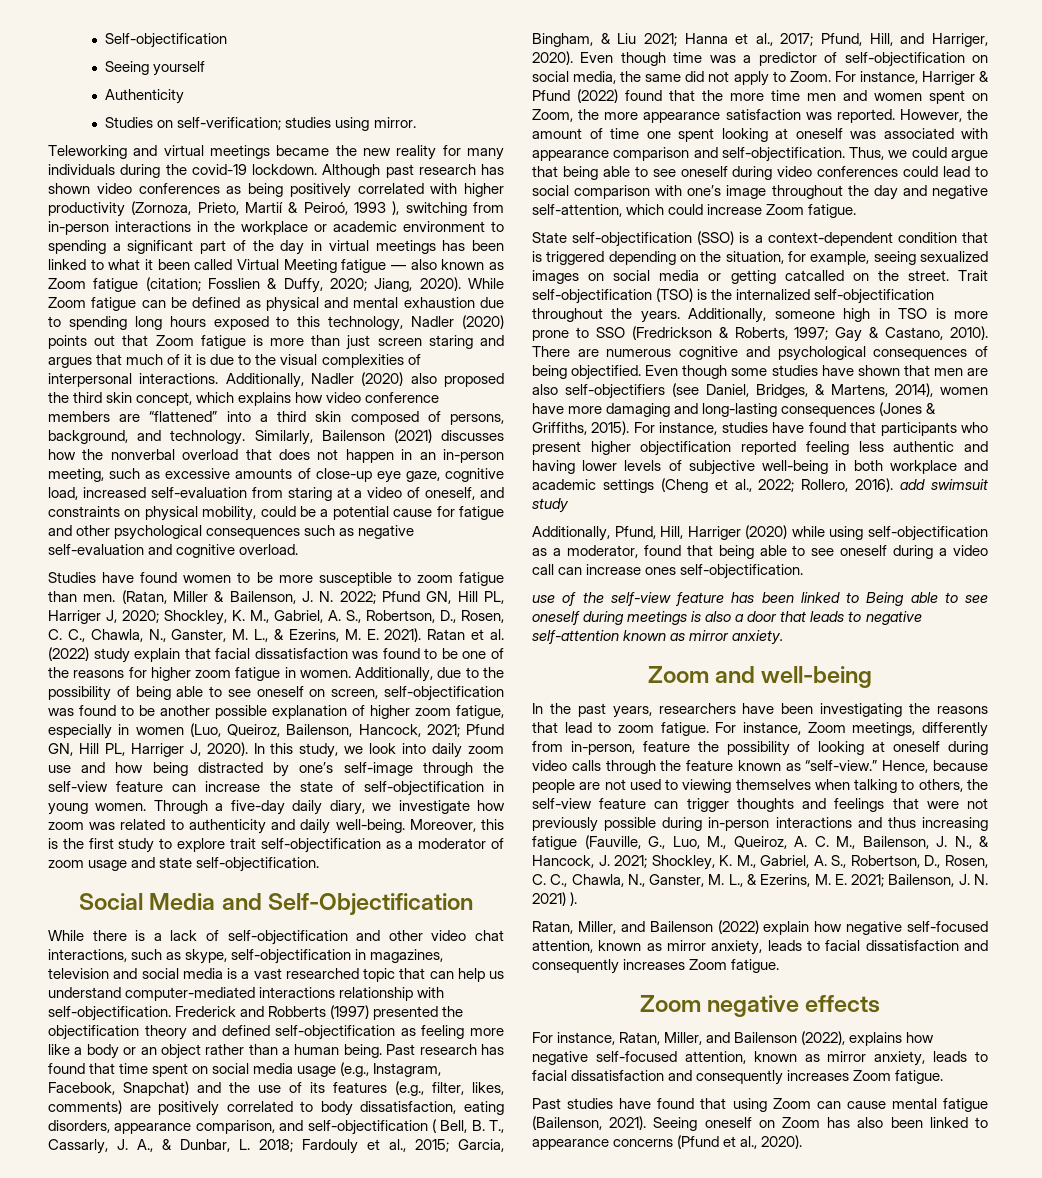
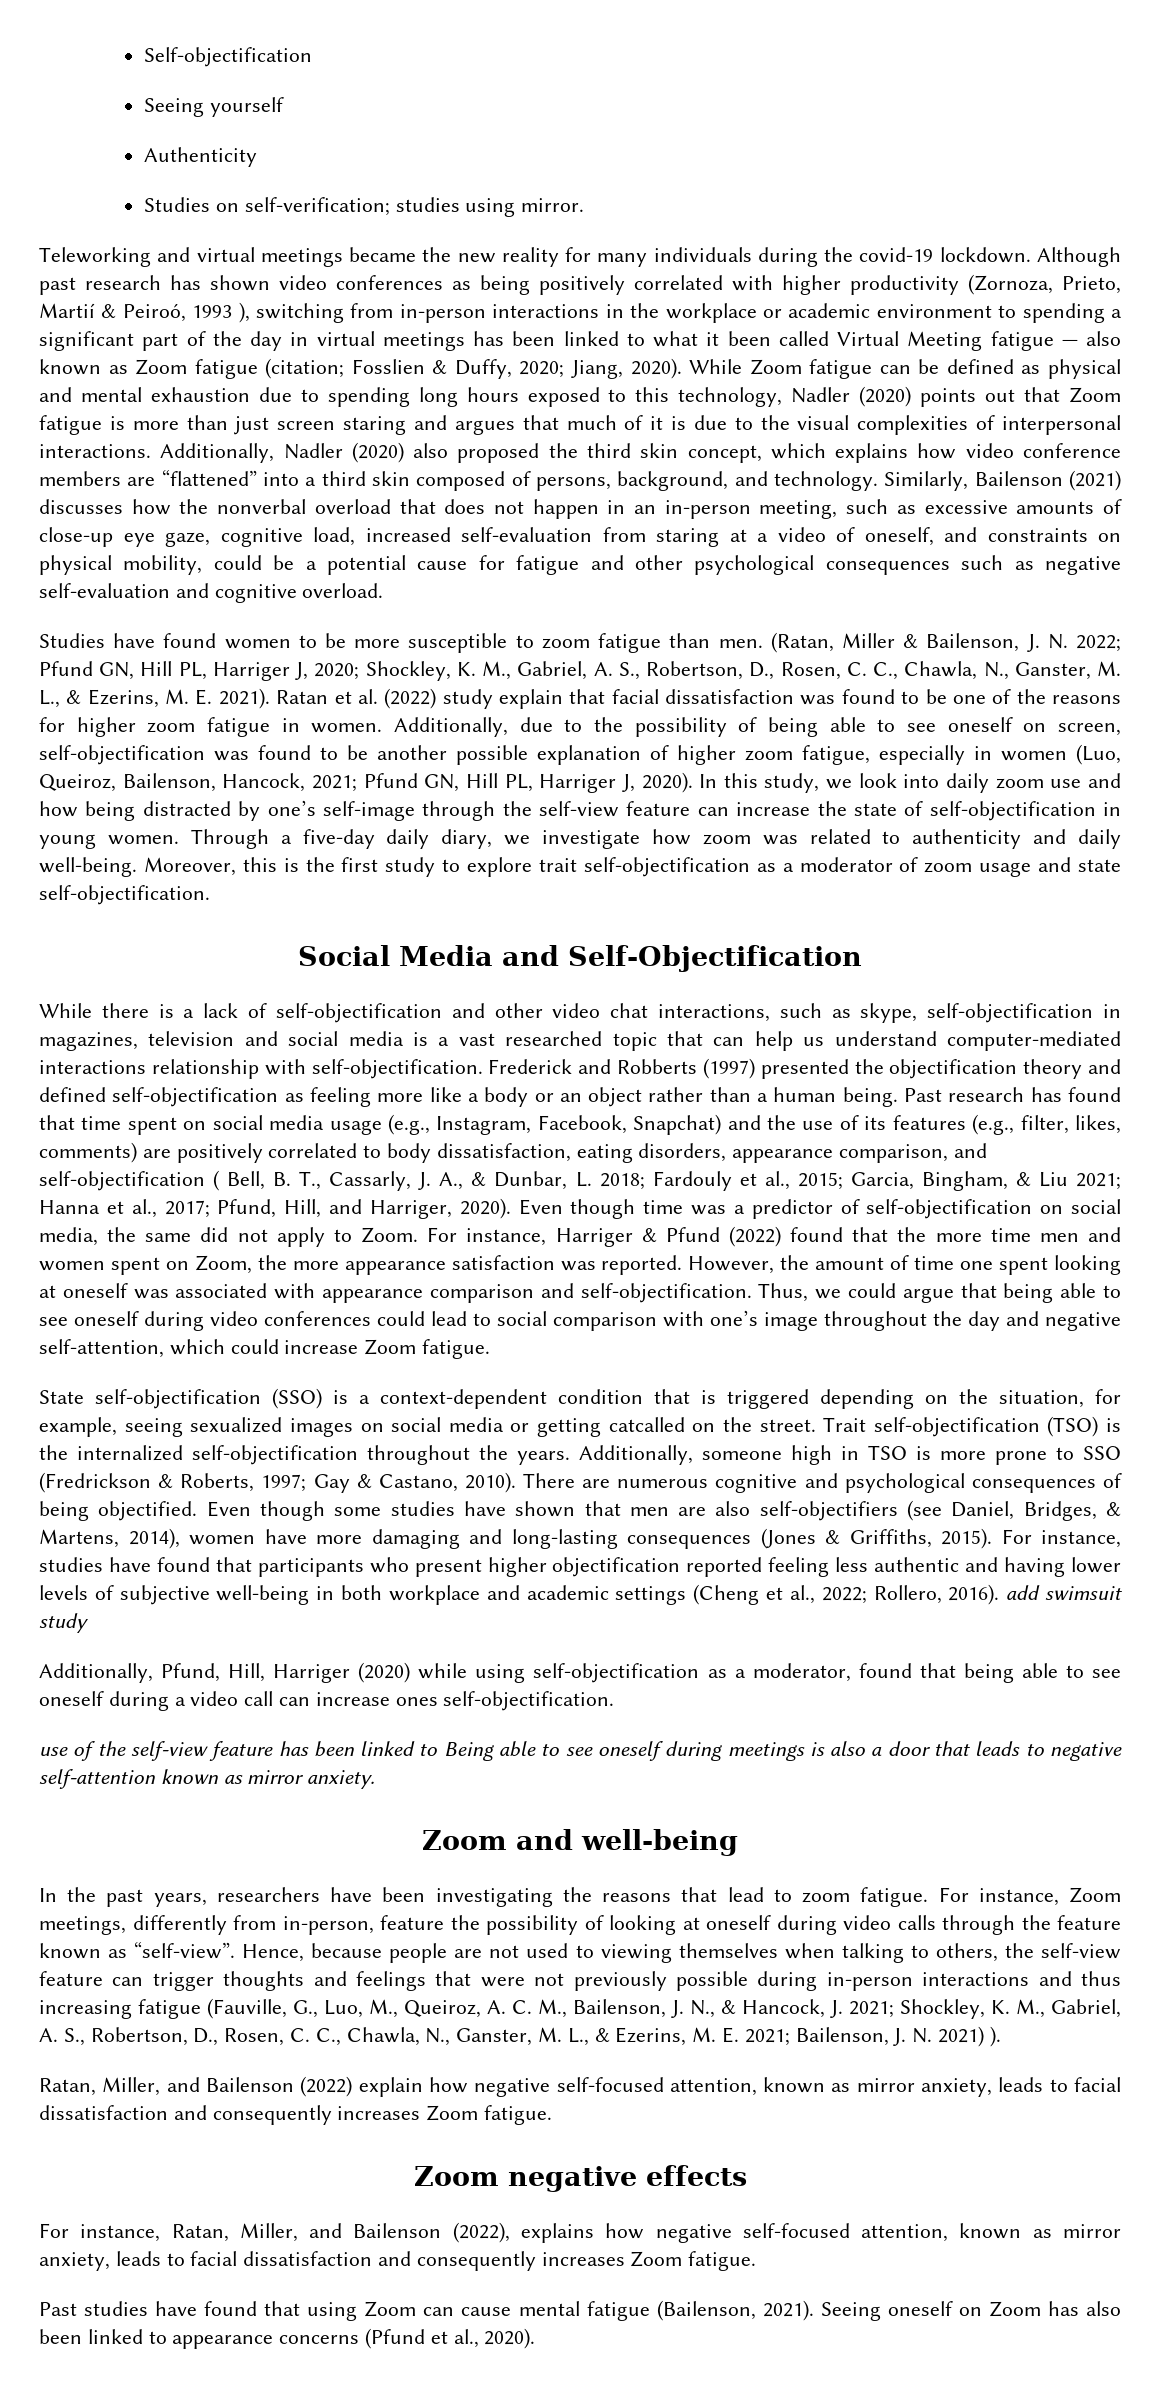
[805,760,878,771] “self-view.” -> [134,1941,236,1959] “self-view”.

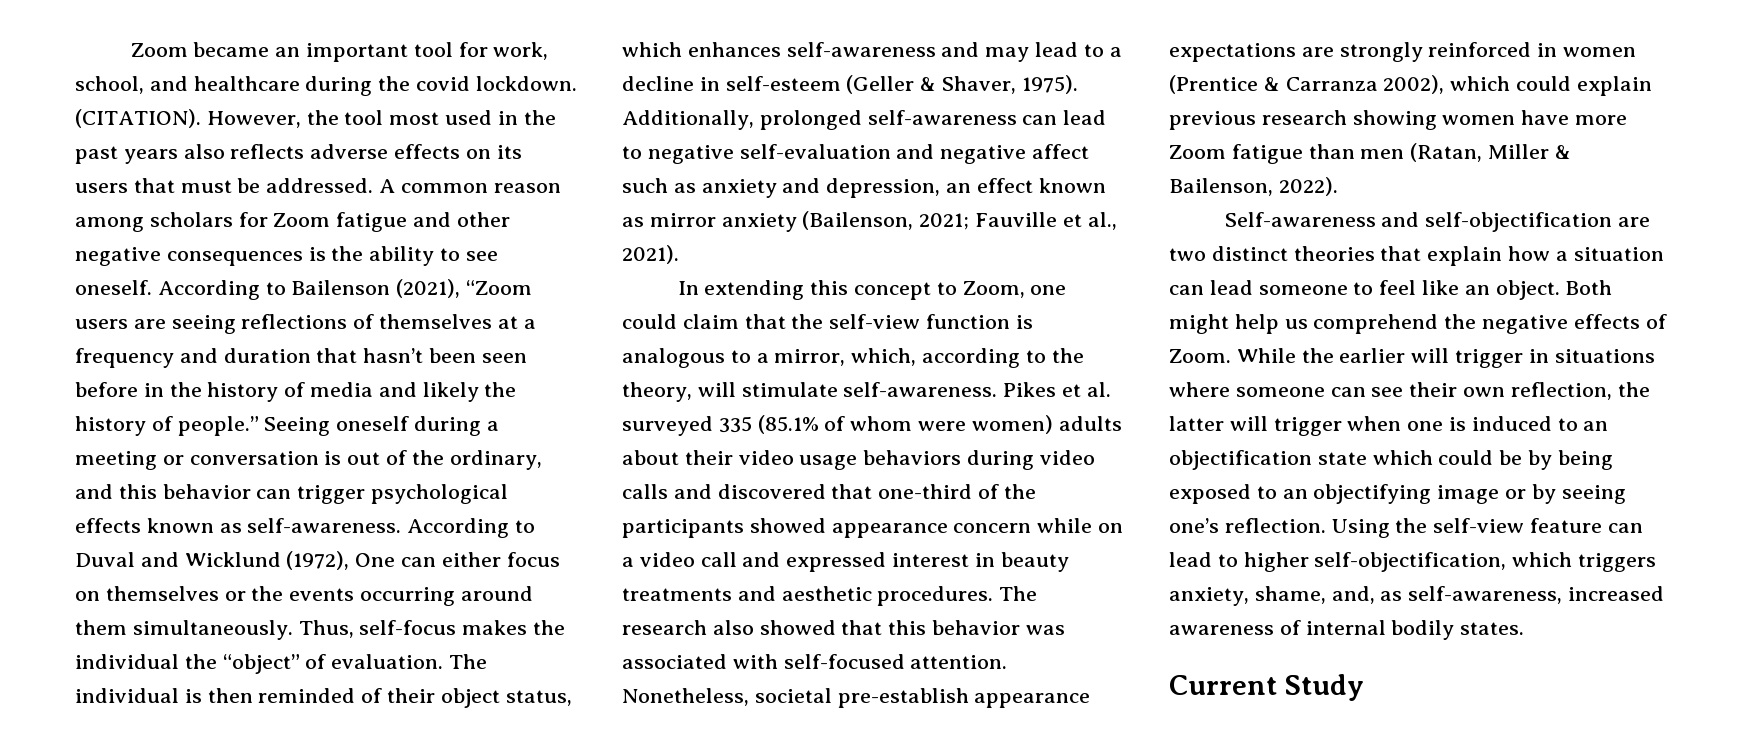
[144,47,313,67] [144,97,285,117] [144,147,258,167] [144,197,585,217] [39,247,1121,267] [39,274,1121,295] [39,302,1122,323] [39,331,1121,351] [39,358,1121,379] [39,386,1122,407] [39,415,1122,435] [39,442,1122,463] [39,469,1121,491] [39,499,1123,519] [39,527,1121,547] [39,555,1121,575] [39,583,384,603] [39,633,590,653] Self-objectification // Seeing yourself // Authenticity // Studies on self-verification; studies using mirror. // Teleworking and virtual meetings became the new reality for many individuals during the covid-19 lockdown. Although past research has shown video conferences as being positively correlated with higher productivity (Zornoza, Prieto, Martií & Peiroó, 1993 ), switching from in-person interactions in the workplace or academic environment to spending a significant part of the day in virtual meetings has been linked to what it been called Virtual Meeting fatigue — also known as Zoom fatigue (citation; Fosslien & Duffy, 2020; Jiang, 2020). While Zoom fatigue can be defined as physical and mental exhaustion due to spending long hours exposed to this technology, Nadler (2020) points out that Zoom fatigue is more than just screen staring and argues that much of it is due to the visual complexities of interpersonal interactions. Additionally, Nadler (2020) also proposed the third skin concept, which explains how video conference members are “flattened” into a third skin composed of persons, background, and technology. Similarly, Bailenson (2021) discusses how the nonverbal overload that does not happen in an in-person meeting, such as excessive amounts of close-up eye gaze, cognitive load, increased self-evaluation from staring at a video of oneself, and constraints on physical mobility, could be a potential cause for fatigue and other psychological consequences such as negative self-evaluation and cognitive overload. // Studies have found women to be more susceptible to zoom -> [130,42,549,62] [75,76,577,96] [75,109,556,128] [75,144,522,164] [75,178,561,193] [75,212,510,232] [75,246,498,266] [75,279,533,300] [75,314,536,334] [75,348,527,368] [75,382,517,402] [75,416,499,436] [75,450,542,470] [75,484,509,504] [75,518,536,538] [75,551,560,570] [75,586,533,606] [75,620,566,640] [75,654,488,674] [75,688,572,708] [622,42,1122,62] [622,75,1078,94] [622,110,1107,130] [622,144,1090,164] [622,178,1106,198] [622,211,1117,232] [622,245,679,264] [677,280,1067,300] [622,314,1033,329] [622,348,1084,368] [622,382,1111,402] [622,415,1122,436] [622,450,1095,470] [622,484,1036,499] [622,518,1124,538] [622,552,1069,572] [622,586,1038,606] [622,620,1065,635] [622,654,1008,669] [622,688,1091,708] [1169,42,1637,62] [1169,75,1652,96] [1169,110,1628,130] [1169,145,1226,159] Zoom became an important tool for work, school, and healthcare during the covid lockdown. (CITATION). However, the tool most used in the past years also reflects adverse effects on its users that must be addressed. A common reason among scholars for Zoom fatigue and other negative consequences is the ability to see oneself. According to Bailenson (2021), “Zoom users are seeing reflections of themselves at a frequency and duration that hasn’t been seen before in the history of media and likely the history of people.” Seeing oneself during a meeting or conversation is out of the ordinary, and this behavior can trigger psychological effects known as self-awareness. According to Duval and Wicklund (1972), One can either focus on themselves or the events occurring around them simultaneously. Thus, self-focus makes the individual the “object” of evaluation. The individual is then reminded of their object status, which enhances self-awareness and may lead to a decline in self-esteem (Geller & Shaver, 1975). Additionally, prolonged self-awareness can lead to negative self-evaluation and negative affect such as anxiety and depression, an effect known as mirror anxiety (Bailenson, 2021; Fauville et al., 2021). // In extending this concept to Zoom, one could claim that the self-view function is analogous to a mirror, which, according to the theory, will stimulate self-awareness. Pikes et al. surveyed 335 (85.1% of whom were women) adults about their video usage behaviors during video calls and discovered that one-third of the participants showed appearance concern while on a video call and expressed interest in beauty treatments and aesthetic procedures. The research also showed that this behavior was associated with self-focused attention. Nonetheless, societal pre-establish appearance expectations are strongly reinforced in women (Prentice & Carranza 2002), which could explain previous research showing women have more Zoom
[718,639,763,648] men. -> [1360,149,1405,159] men
[1026,634,1121,652] [39,661,1121,681] [39,688,1121,709] [39,717,1121,737] [39,744,1121,765] [39,772,1121,793] [39,800,1121,821] [39,829,1121,849] [39,857,1122,877] [39,885,210,905] [298,945,863,972] [39,1003,1121,1023] [39,1031,1121,1051] [39,1058,1122,1079] [39,1087,1121,1107] [39,1114,1122,1135] [39,1142,987,1163] [39,1170,1121,1191] [39,1198,1122,1219] [39,1226,1121,1247] [39,1255,1122,1275] [39,1283,1121,1303] [39,1310,1121,1331] [39,1339,491,1359] [39,1388,1121,1409] [39,1416,1121,1437] [39,1445,1121,1465] [39,1472,1122,1493] [39,1500,1121,1521] [39,1528,1121,1549] [39,1557,1121,1577] [39,1584,1123,1605] [39,1613,89,1633] [39,1662,1121,1683] [39,1691,615,1711] [39,1741,1123,1761] [39,1769,376,1789] [422,1829,738,1856] [39,1887,1121,1907] [39,1915,1121,1935] [39,1941,1121,1963] [39,1971,1121,1991] [39,1998,1121,2019] [39,2026,1001,2047] [39,2076,1121,2097] [39,2105,553,2125] [413,2165,747,2192] [39,2222,1122,2243] [39,2251,757,2271] [39,2300,1121,2321] [39,2328,536,2349] J. N. 2022; Pfund GN, Hill PL, Harriger J, 2020; Shockley, K. M., Gabriel, A. S., Robertson, D., Rosen, C. C., Chawla, N., Ganster, M. L., & Ezerins, M. E. 2021). Ratan et al. (2022) study explain that facial dissatisfaction was found to be one of the reasons for higher zoom fatigue in women. Additionally, due to the possibility of being able to see oneself on screen, self-objectification was found to be another possible explanation of higher zoom fatigue, especially in women (Luo, Queiroz, Bailenson, Hancock, 2021; Pfund GN, Hill PL, Harriger J, 2020). In this study, we look into daily zoom use and how being distracted by one’s self-image through the self-view feature can increase the state of self-objectification in young women. Through a five-day daily diary, we investigate how zoom was related to authenticity and daily well-being. Moreover, this is the first study to explore trait self-objectification as a moderator of zoom usage and state self-objectification. // Social Media and Self-Objectification // While there is a lack of self-objectification and other video chat interactions, such as skype, self-objectification in magazines, television and social media is a vast researched topic that can help us understand computer-mediated interactions relationship with self-objectification. Frederick and Robberts (1997) presented the objectification theory and defined self-objectification as feeling more like a body or an object rather than a human being. Past research has found that time spent on social media usage (e.g., Instagram, Facebook, Snapchat) and the use of its features (e.g., filter, likes, comments) are positively correlated to body dissatisfaction, eating disorders, appearance comparison, and self-objectification ( Bell, B. T., Cassarly, J. A., & Dunbar, L. 2018; Fardouly et al., 2015; Garcia, Bingham, & Liu 2021; Hanna et al., 2017; Pfund, Hill, and Harriger, 2020). Even though time was a predictor of self-objectification on social media, the same did not apply to Zoom. For instance, Harriger & Pfund (2022) found that the more time men and women spent on Zoom, the more appearance satisfaction was reported. However, the amount of time one spent looking at oneself was associated with appearance comparison and self-objectification. Thus, we could argue that being able to see oneself during video conferences could lead to social comparison with one’s image throughout the day and negative self-attention, which could increase Zoom fatigue. // State self-objectification (SSO) is a context-dependent condition that is triggered depending on the situation, for example, seeing sexualized images on social media or getting catcalled on the street. Trait self-objectification (TSO) is the internalized self-objectification throughout the years. Additionally, someone high in TSO is more prone to SSO (Fredrickson & Roberts, 1997; Gay & Castano, 2010). There are numerous cognitive and psychological consequences of being objectified. Even though some studies have shown that men are also self-objectifiers (see Daniel, Bridges, & Martens, 2014), women have more damaging and long-lasting consequences (Jones & Griffiths, 2015). For instance, studies have found that participants who present higher objectification reported feeling less authentic and having lower levels of subjective well-being in both workplace and academic settings (Cheng et al., 2022; Rollero, 2016). add swimsuit study // Additionally, Pfund, Hill, Harriger (2020) while using self-objectification as a moderator, found that being able to see oneself during a video call can increase ones self-objectification. // use of the self-view feature has been linked to Being able to see oneself during meetings is also a door that leads to negative self-attention known as mirror anxiety. // Zoom and well-being // In the past years, researchers have been investigating the reasons that lead to zoom fatigue. For instance, Zoom meetings, differently from in-person, feature the possibility of looking at oneself during video calls through the feature known as “self-view”. Hence, because people are not used to viewing themselves when talking to others, the self-view feature can trigger thoughts and feelings that were not previously possible during in-person interactions and thus increasing fatigue (Fauville, G., Luo, M., Queiroz, A. C. M., Bailenson, J. N., & Hancock, J. 2021; Shockley, K. M., Gabriel, A. S., Robertson, D., Rosen, C. C., Chawla, N., Ganster, M. L., & Ezerins, M. E. 2021; Bailenson, J. N. 2021) ). // Ratan, Miller, and Bailenson (2022) explain how negative self-focused attention, known as mirror anxiety, leads to facial dissatisfaction and consequently increases Zoom fatigue. // Zoom negative effects // For instance, Ratan, Miller, and Bailenson (2022), explains how negative self-focused attention, known as mirror anxiety, leads to facial dissatisfaction and consequently increases Zoom fatigue. // Past studies have found that using Zoom can cause mental fatigue (Bailenson, 2021). Seeing oneself on Zoom has also been linked to appearance concerns (Pfund et al., 2020). -> [1278,177,1338,196] [1224,212,1651,232] [1169,246,1664,266] [1169,280,1613,300] [1169,314,1667,334] [1169,348,1655,368] [1169,382,1650,400] [1169,416,1609,436] [1169,450,1613,470] [1169,484,1626,504] [1169,518,1643,538] [1169,552,1657,572] [1169,586,1665,606] [1169,620,1525,640] [1169,674,1364,701] 2022). // Self-awareness and self-objectification are two distinct theories that explain how a situation can lead someone to feel like an object. Both might help us comprehend the negative effects of Zoom. While the earlier will trigger in situations where someone can see their own reflection, the latter will trigger when one is induced to an objectification state which could be by being exposed to an objectifying image or by seeing one’s reflection. Using the self-view feature can lead to higher self-objectification, which triggers anxiety, shame, and, as self-awareness, increased awareness of internal bodily states. // Current Study

